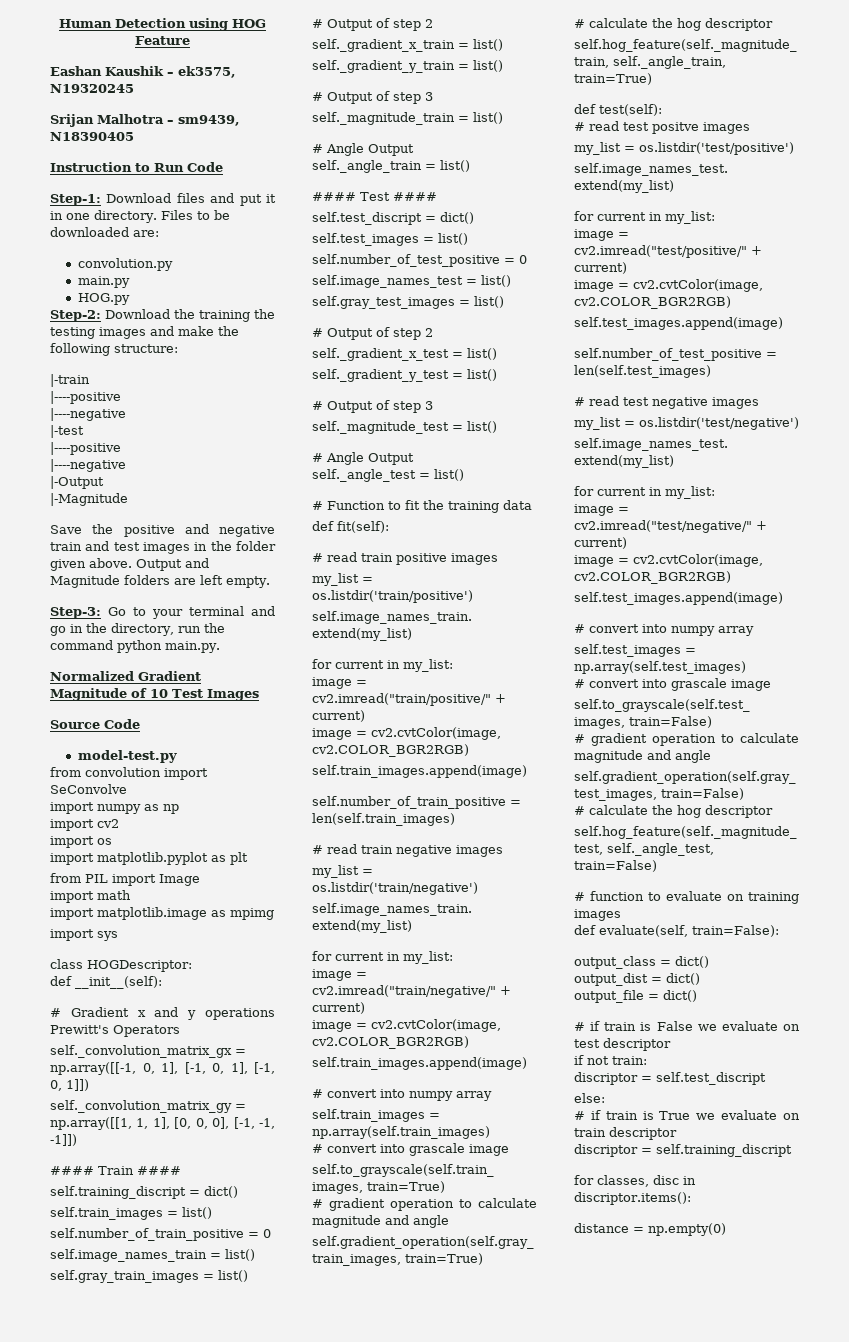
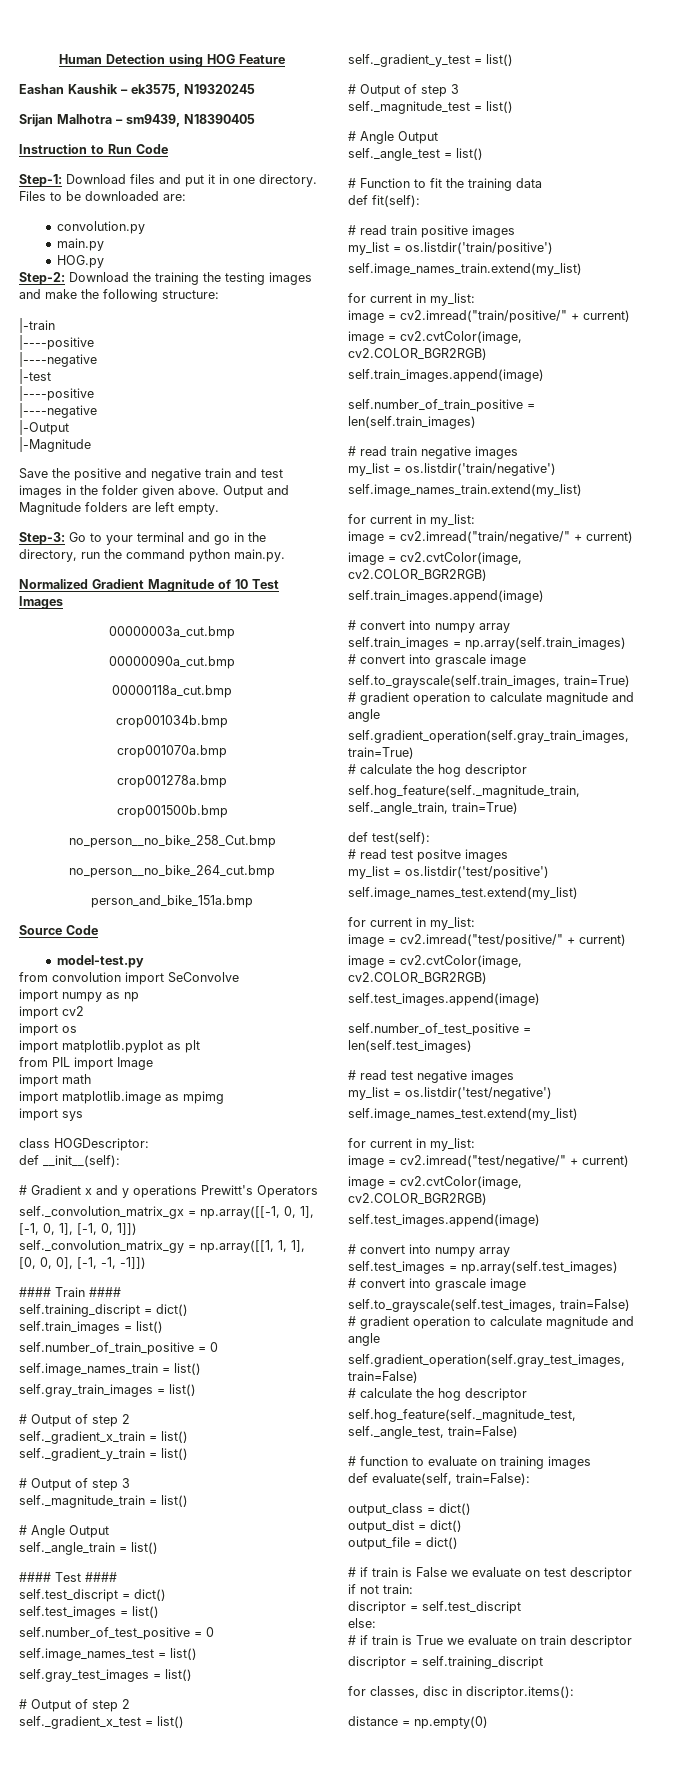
(259, 695) none -> [109,626,235,639] [109,655,235,669] [112,685,232,698] [116,715,228,728] [117,745,227,758] [117,775,227,788] [116,805,228,818] [68,835,276,848] [69,865,275,878] [91,895,253,908] // 00000003a_cut.bmp // 00000090a_cut.bmp // 00000118a_cut.bmp // crop001034b.bmp // crop001070a.bmp // crop001278a.bmp // crop001500b.bmp // no_person__no_bike_258_Cut.bmp // no_person__no_bike_264_cut.bmp // person_and_bike_151a.bmp

